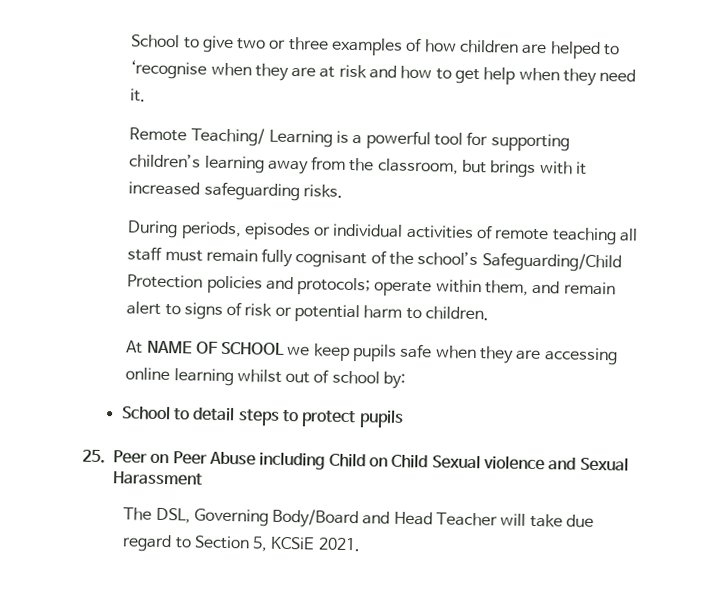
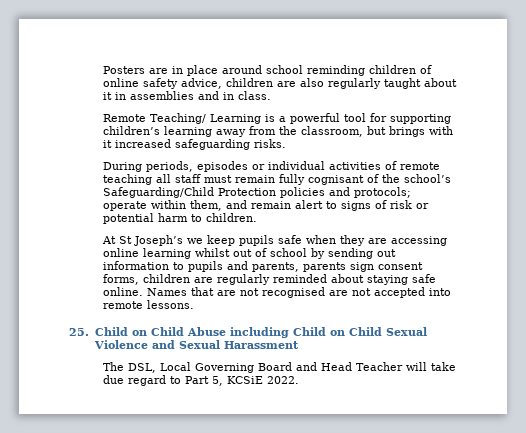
[131,34,621,60] [130,59,637,86] [130,88,147,102] School to give two or three examples of how children are helped to ‘recognise when they are at risk and how to get help when they need it. -> [103,65,433,76] [103,78,458,89] [103,91,272,100] Posters are in place around school reminding children of online safety advice, children are also regularly taught about it in assemblies and in class.
[146,340,286,355] NAME OF SCHOOL -> [119,235,184,246] St Joseph’s
[383,371,407,389] [120,405,404,428] [82,449,208,465] by: // School to detail steps to protect pupils // 25. Peer on Peer -> [311,248,397,259] [103,261,424,272] [103,274,437,285] [103,287,452,298] [103,300,195,309] [69,327,184,336] by sending out information to pupils and parents, parents sign consent forms, children are regularly reminded about staying safe online. Names that are not recognised are not accepted into remote lessons. // 25. Child on Child
[482,455,545,471] violence -> [93,340,148,349] Violence
[193,508,360,529] Governing Body/Board -> [160,362,293,373] Local Governing Board
[193,535,250,550] Section -> [185,376,210,384] Part
[317,537,361,552] 2021. -> [267,376,300,384] 2022.

